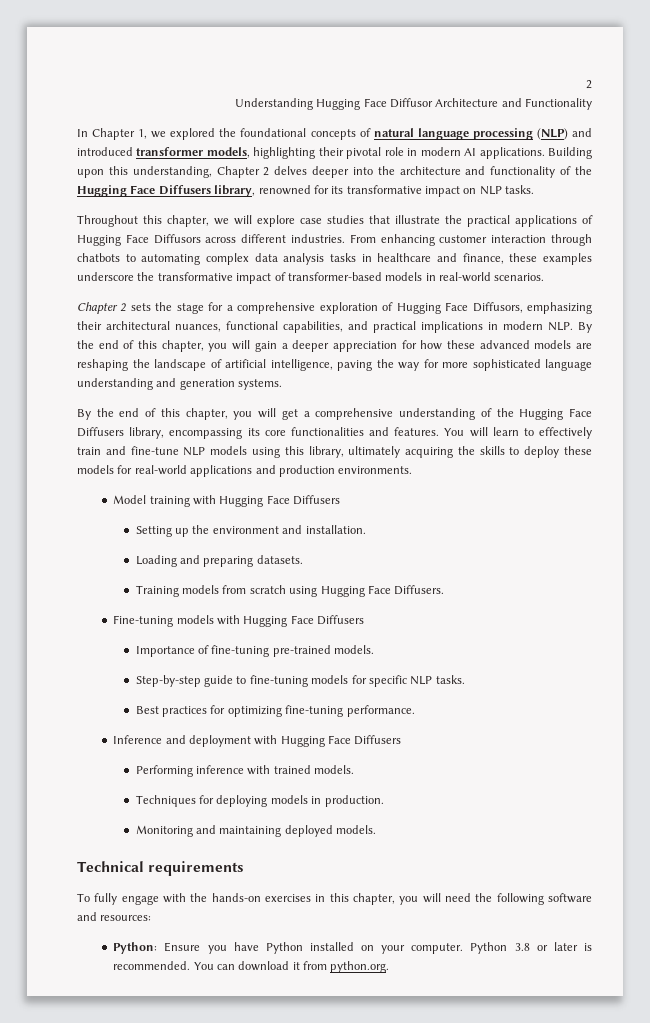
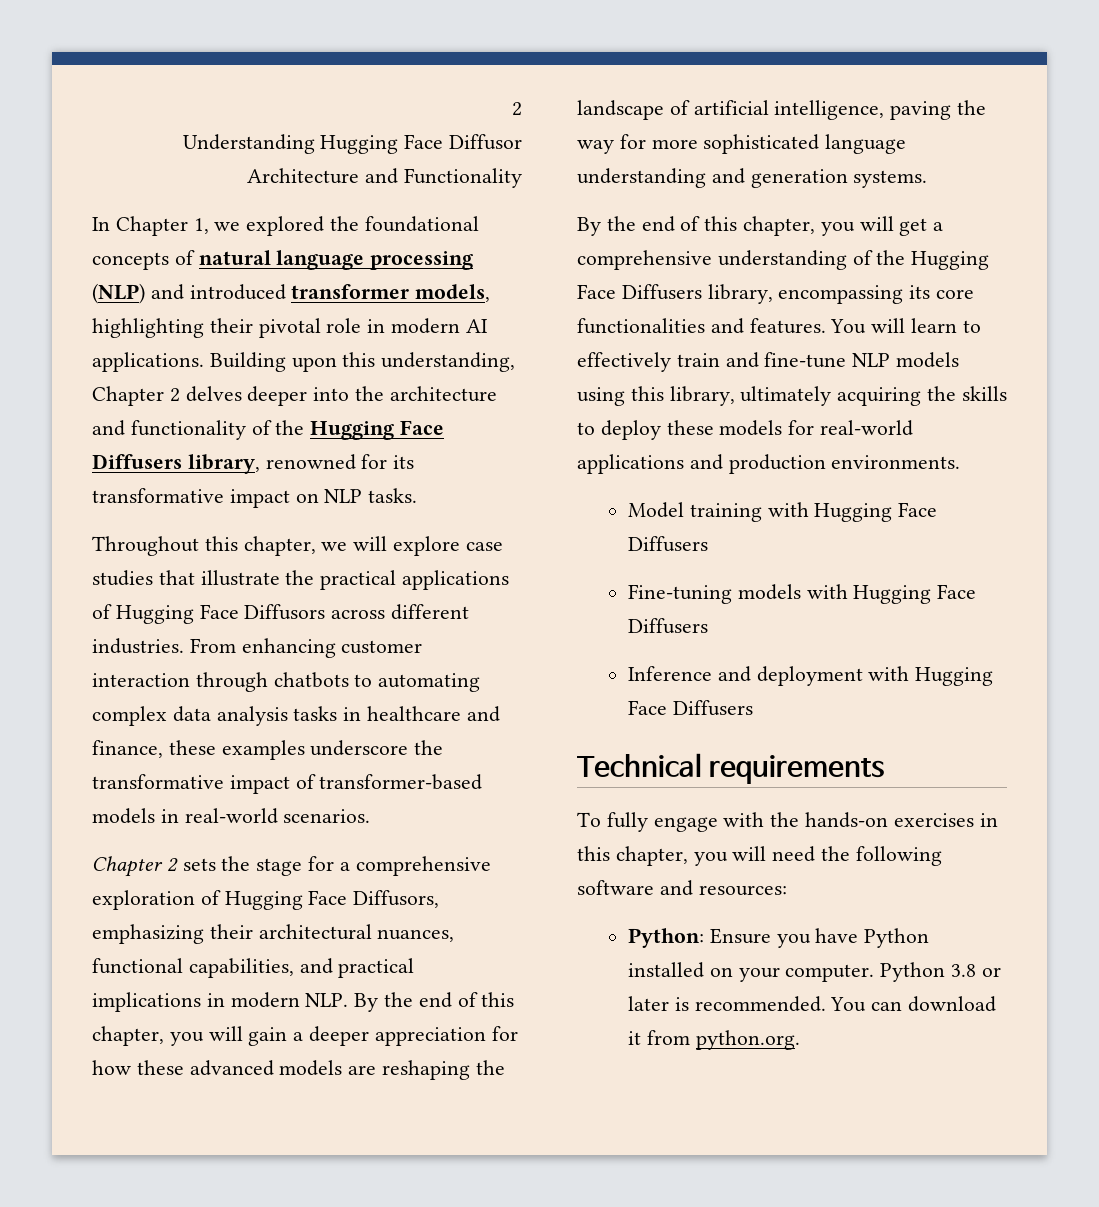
[135,525,366,537] [135,555,303,567] [135,585,445,597] // Setting up the environment and installation. // Loading and preparing datasets. // Training models from scratch using Hugging Face Diffusers. -> (709, 544) none
[135,645,375,657] [135,675,465,687] [135,705,415,717] // Importance of fine-tuning pre-trained models. // Step-by-step guide to fine-tuning models for specific NLP tasks. // Best practices for optimizing fine-tuning performance. -> (709, 626) none
[135,765,355,777] [135,795,384,807] [135,825,377,837] // Performing inference with trained models. // Techniques for deploying models in production. // Monitoring and maintaining deployed models. -> (753, 708) none

